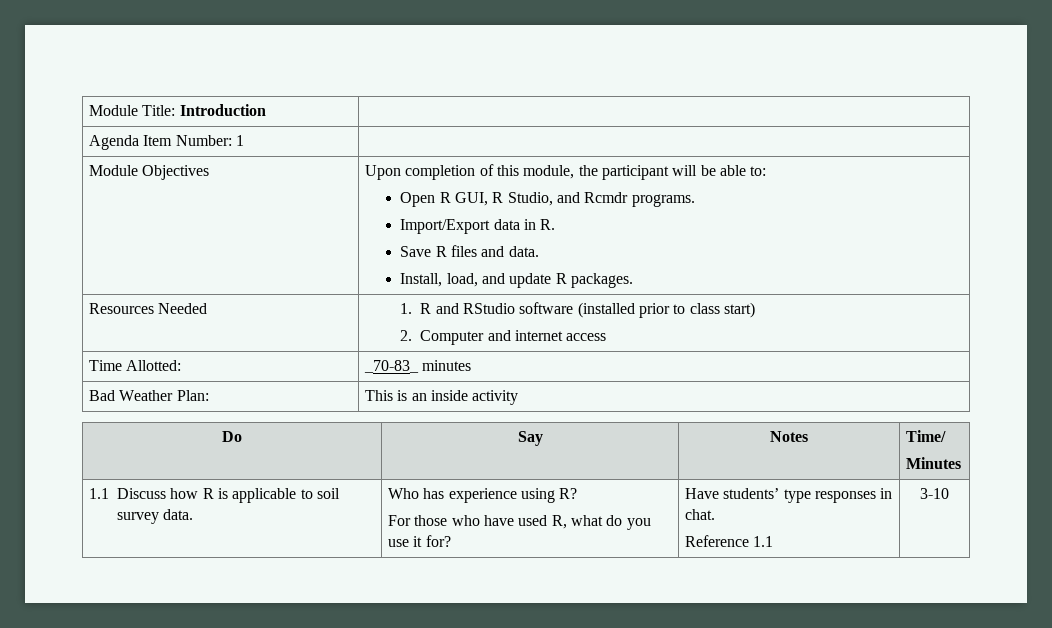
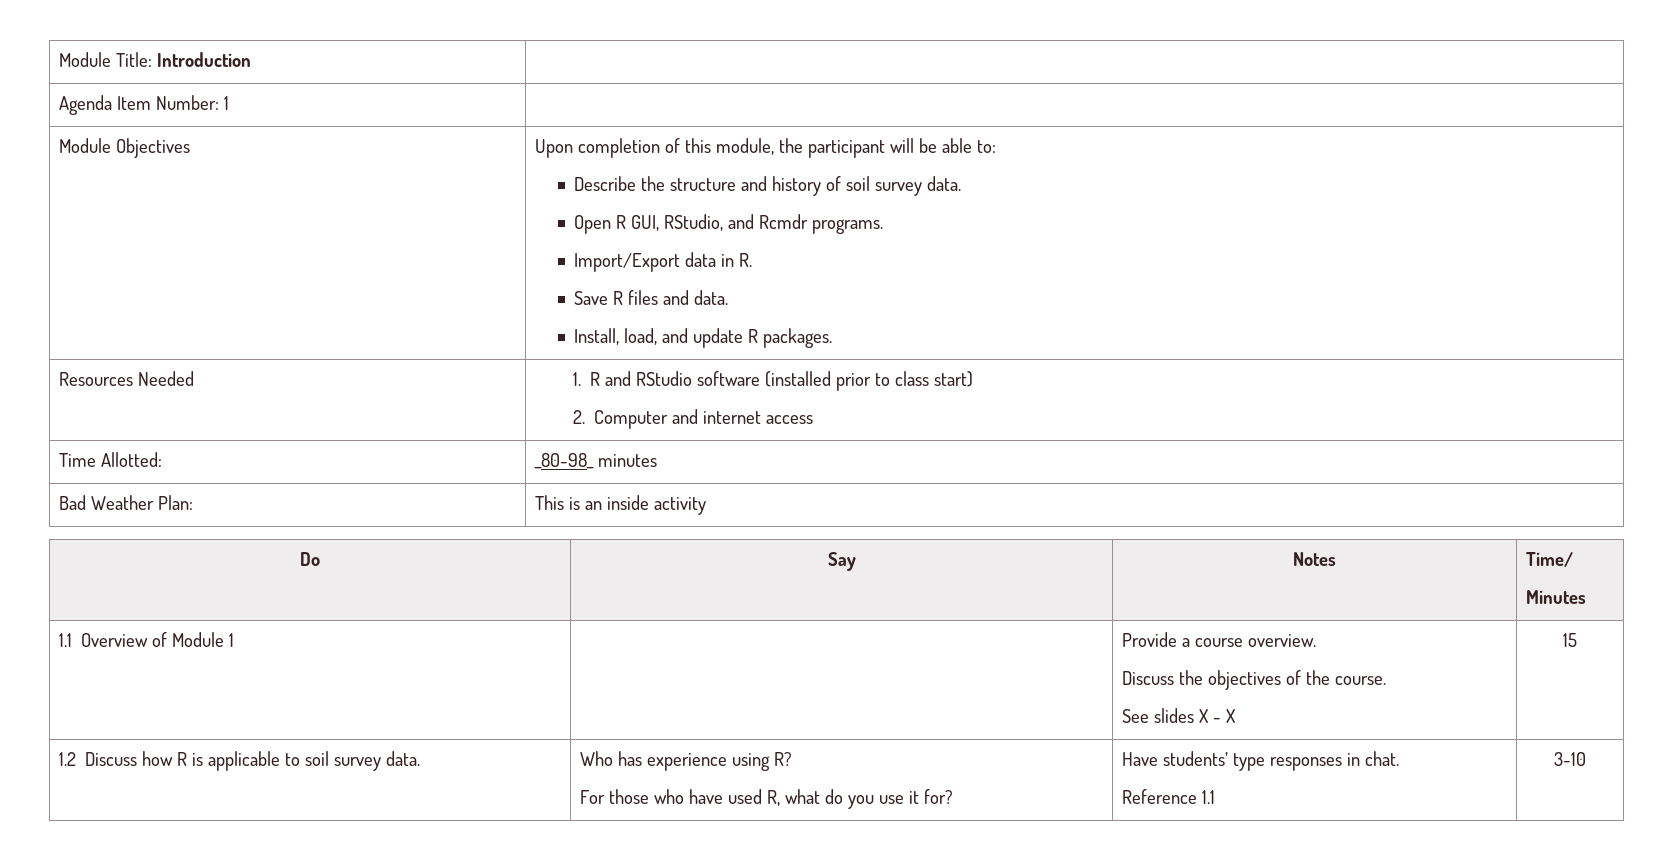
(767, 171) none -> [574,176,962,196] // Describe the structure and history of soil survey data.
[492,192,553,206] R Studio, -> [664,214,724,231] RStudio,
[363,360,419,373] _70-83_ -> [533,453,594,469] _80-98_
(109, 493) none -> [81,632,235,647] [1121,632,1316,647] [1121,670,1386,690] [1121,708,1235,723] [1563,633,1577,647] [58,752,76,766] Overview of Module 1 | | Provide a course overview. // Discuss the objectives of the course. // See slides X - X | 15 // 1.2

